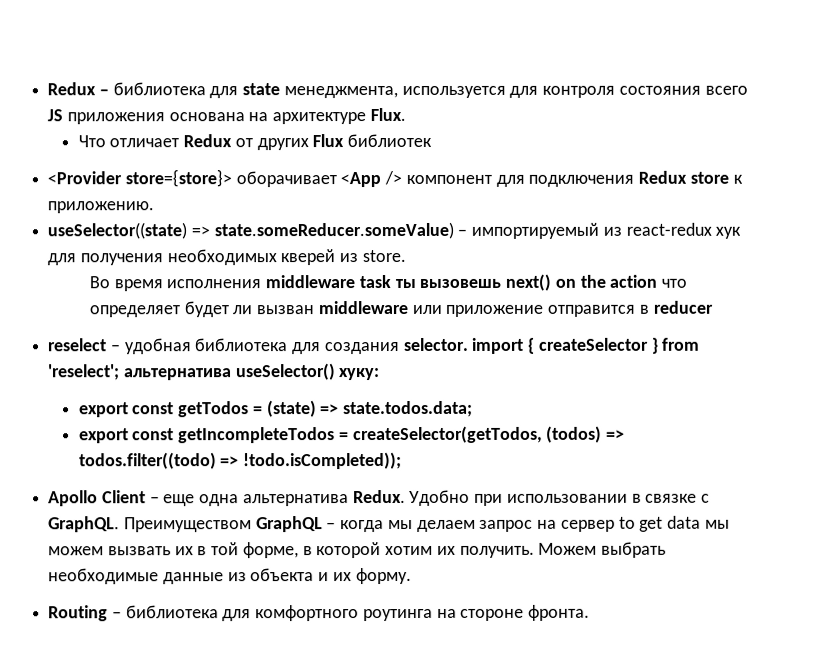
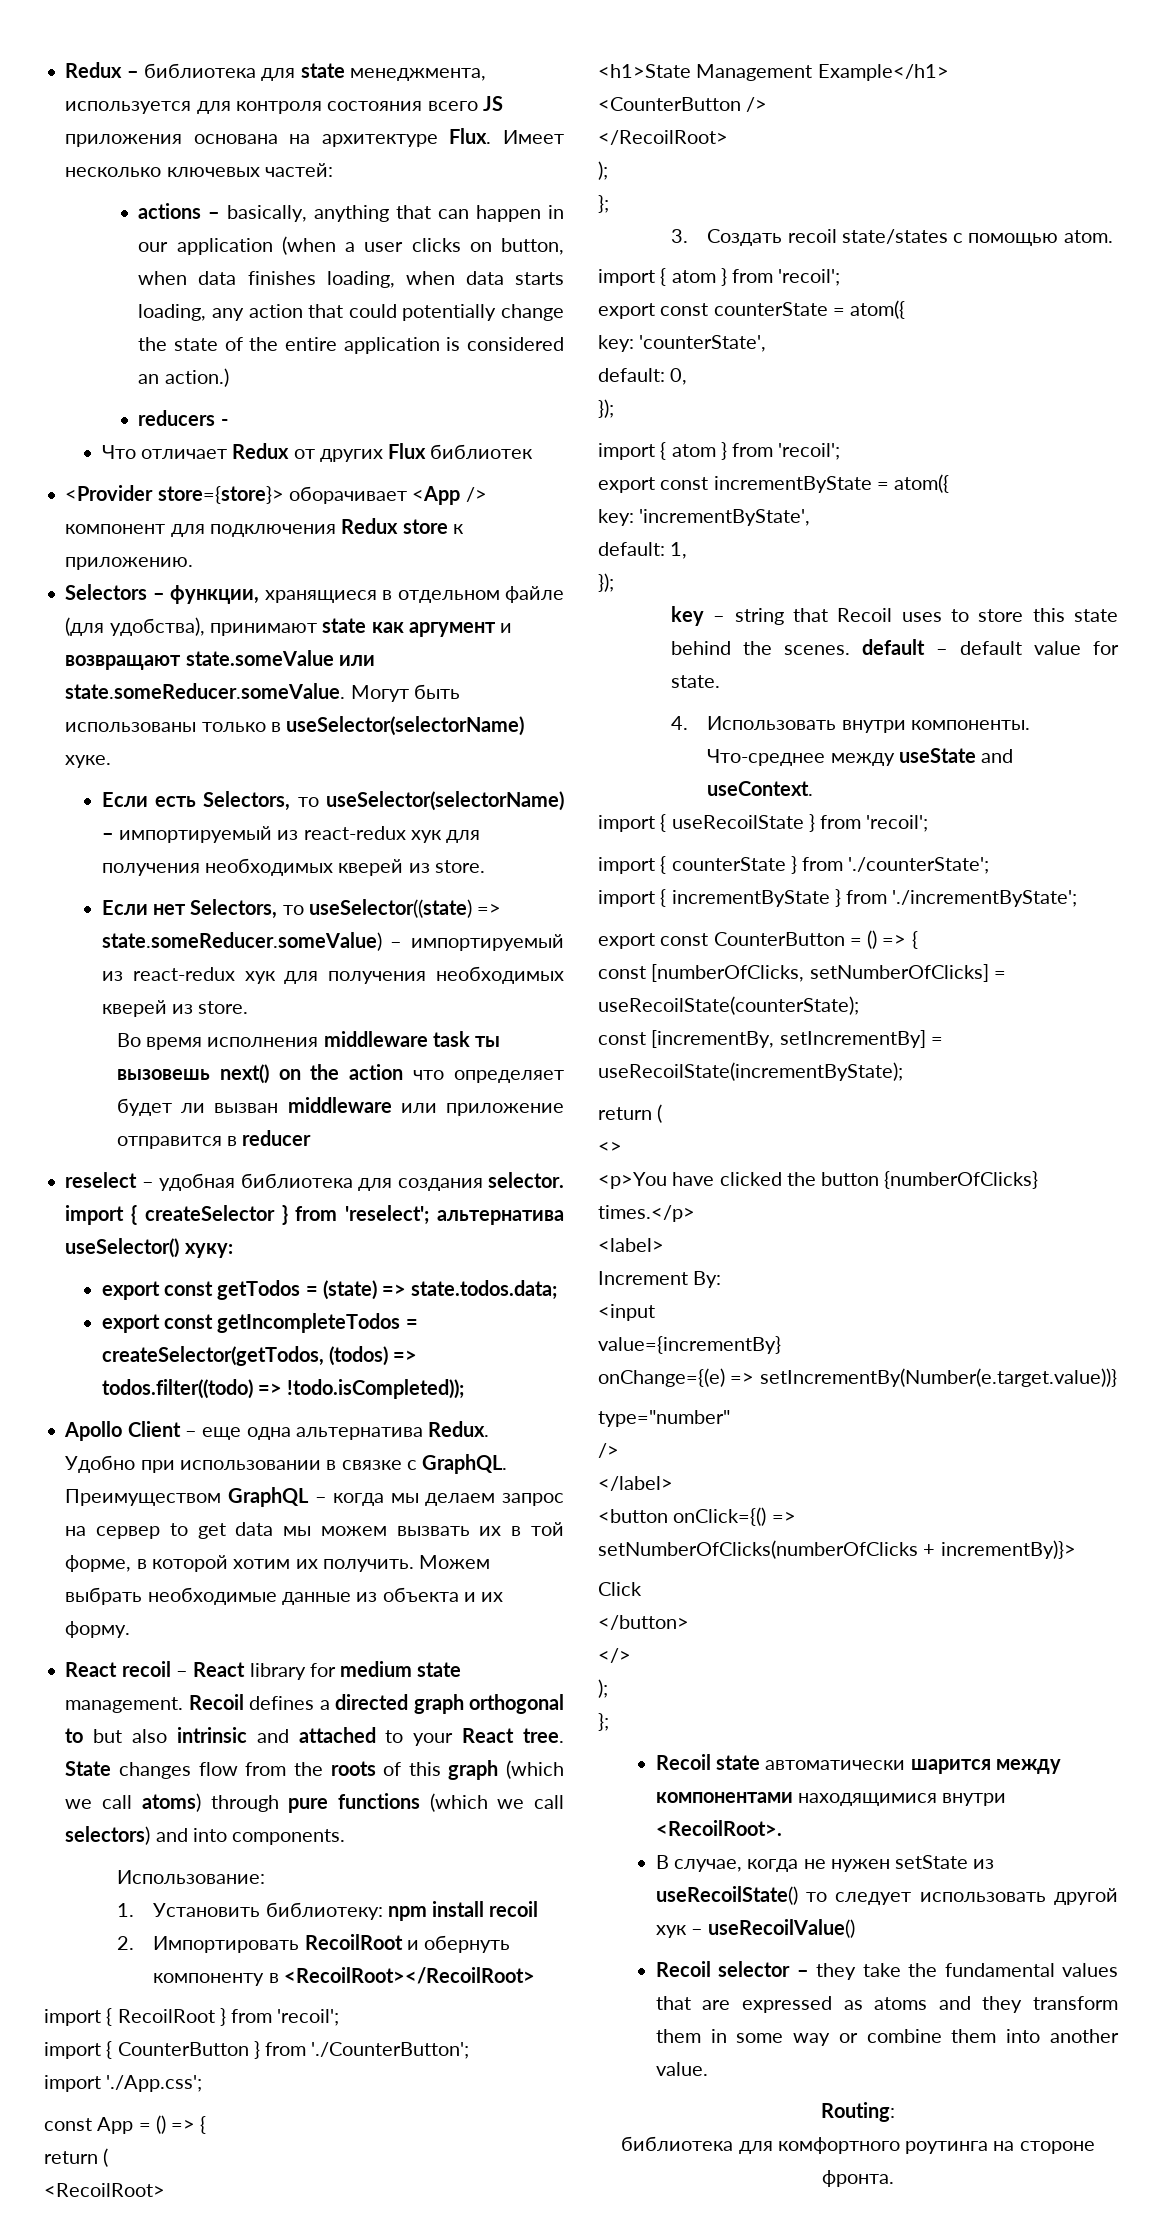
(406, 115) none -> [502,130,564,144] [65,163,333,177] [138,203,564,222] [138,236,564,255] [138,271,564,288] [138,304,564,321] [138,337,564,354] [138,368,229,387] [138,410,228,426] Имеет несколько ключевых частей: // actions – basically, anything that can happen in our application (when a user clicks on button, when data finishes loading, when data starts loading, any action that could potentially change the state of the entire application is considered an action.) // reducers -
(155, 207) none -> [65,584,564,604] [65,617,513,637] [65,650,375,670] [65,683,460,702] [65,716,525,736] [65,755,112,768] [101,791,564,811] [101,826,481,843] [101,858,485,876] [101,899,304,919] Selectors – функции, хранящиеся в отдельном файле (для удобства), принимают state как аргумент и возвращают state.someValue или state.someReducer.someValue. Могут быть использованы только в useSelector(selectorName) хуке. // Если есть Selectors, то useSelector(selectorName) – импортируемый из react-redux хук для получения необходимых кверей из store. // Если нет Selectors, то
[48,605,122,622] Routing – -> [65,1661,462,1680] [65,1694,564,1714] [65,1727,565,1746] [65,1760,564,1780] [65,1793,565,1813] [65,1826,346,1845] [116,1870,265,1884] [116,1901,539,1921] [116,1934,511,1953] [153,1967,535,1986] [44,2008,340,2026] [44,2041,470,2059] [44,2075,203,2092] [44,2115,207,2134] [44,2148,109,2167] [44,2183,165,2197] [598,64,949,81] [598,97,768,112] [598,130,728,145] [598,161,608,180] [598,195,609,213] [670,229,1113,246] [598,268,841,286] [598,300,906,319] [598,335,767,352] [598,368,688,385] [598,399,614,418] [598,442,841,460] [598,474,950,493] [598,509,811,526] [598,542,688,559] [598,573,614,592] [670,606,1118,626] [670,639,1119,655] [670,675,720,688] [670,716,1030,733] [707,748,1014,766] [707,781,814,796] [598,814,929,832] [598,856,990,874] [598,889,1078,907] [598,930,918,949] [598,964,1006,982] [598,996,859,1015] [598,1030,943,1048] [598,1062,903,1081] [598,1104,663,1123] [598,1141,622,1153] [598,1171,1039,1189] [598,1205,695,1222] [598,1238,664,1252] [598,1271,722,1288] [598,1304,655,1321] [598,1336,781,1354] [598,1368,1117,1387] [598,1410,730,1427] [598,1443,619,1458] [598,1476,673,1491] [598,1507,796,1526] [598,1540,1076,1559] [598,1582,642,1596] [598,1615,689,1630] [598,1648,631,1663] [598,1679,608,1698] [598,1713,609,1731] [655,1754,1061,1774] [655,1792,1007,1806] [655,1820,782,1836] [655,1855,995,1872] [655,1886,1118,1905] [655,1919,856,1938] [655,1961,1118,1980] [655,1996,1118,2013] [655,2029,1119,2046] [655,2062,708,2076] [821,2102,895,2122] React recoil – React library for medium state management. Recoil defines a directed graph orthogonal to but also intrinsic and attached to your React tree. State changes flow from the roots of this graph (which we call atoms) through pure functions (which we call selectors) and into components. // Использование: // 1. Установить библиотеку: npm install recoil // 2. Импортировать RecoilRoot и обернуть компоненту в <RecoilRoot></RecoilRoot> // import { RecoilRoot } from 'recoil'; // import { CounterButton } from './CounterButton'; // import './App.css'; // const App = () => { // return ( // <RecoilRoot> // <h1>State Management Example</h1> // <CounterButton /> // </RecoilRoot> // ); // }; // 3. Создать recoil state/states с помощью atom. // import { atom } from 'recoil'; // export const counterState = atom({ // key: 'counterState', // default: 0, // }); // import { atom } from 'recoil'; // export const incrementByState = atom({ // key: 'incrementByState', // default: 1, // }); // key – string that Recoil uses to store this state behind the scenes. default – default value for state. // 4. Использовать внутри компоненты. Что-среднее между useState and useContext. // import { useRecoilState } from 'recoil'; // import { counterState } from './counterState'; // import { incrementByState } from './incrementByState'; // export const CounterButton = () => { // const [numberOfClicks, setNumberOfClicks] = useRecoilState(counterState); // const [incrementBy, setIncrementBy] = useRecoilState(incrementByState); // return ( // <> // <p>You have clicked the button {numberOfClicks} times.</p> // <label> // Increment By: // <input // value={incrementBy} // onChange={(e) => setIncrementBy(Number(e.target.value))} // type="number" // /> // </label> // <button onClick={() => setNumberOfClicks(numberOfClicks + incrementBy)}> // Click // </button> // </> // ); // }; // Recoil state автоматически шарится между компонентами находящимися внутри <RecoilRoot>. // В случае, когда не нужен setState из useRecoilState() то следует использовать другой хук – useRecoilValue() // Recoil selector – they take the fundamental values that are expressed as atoms and they transform them in some way or combine them into another value. // Routing: //

